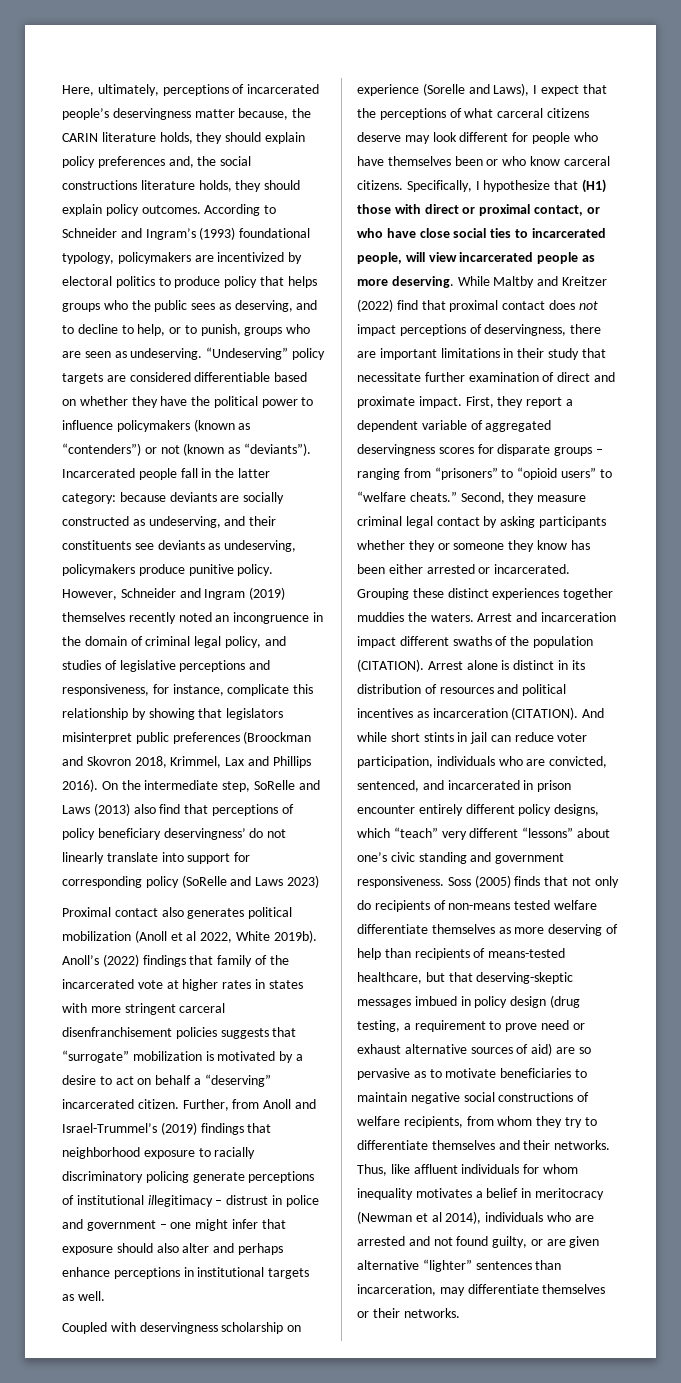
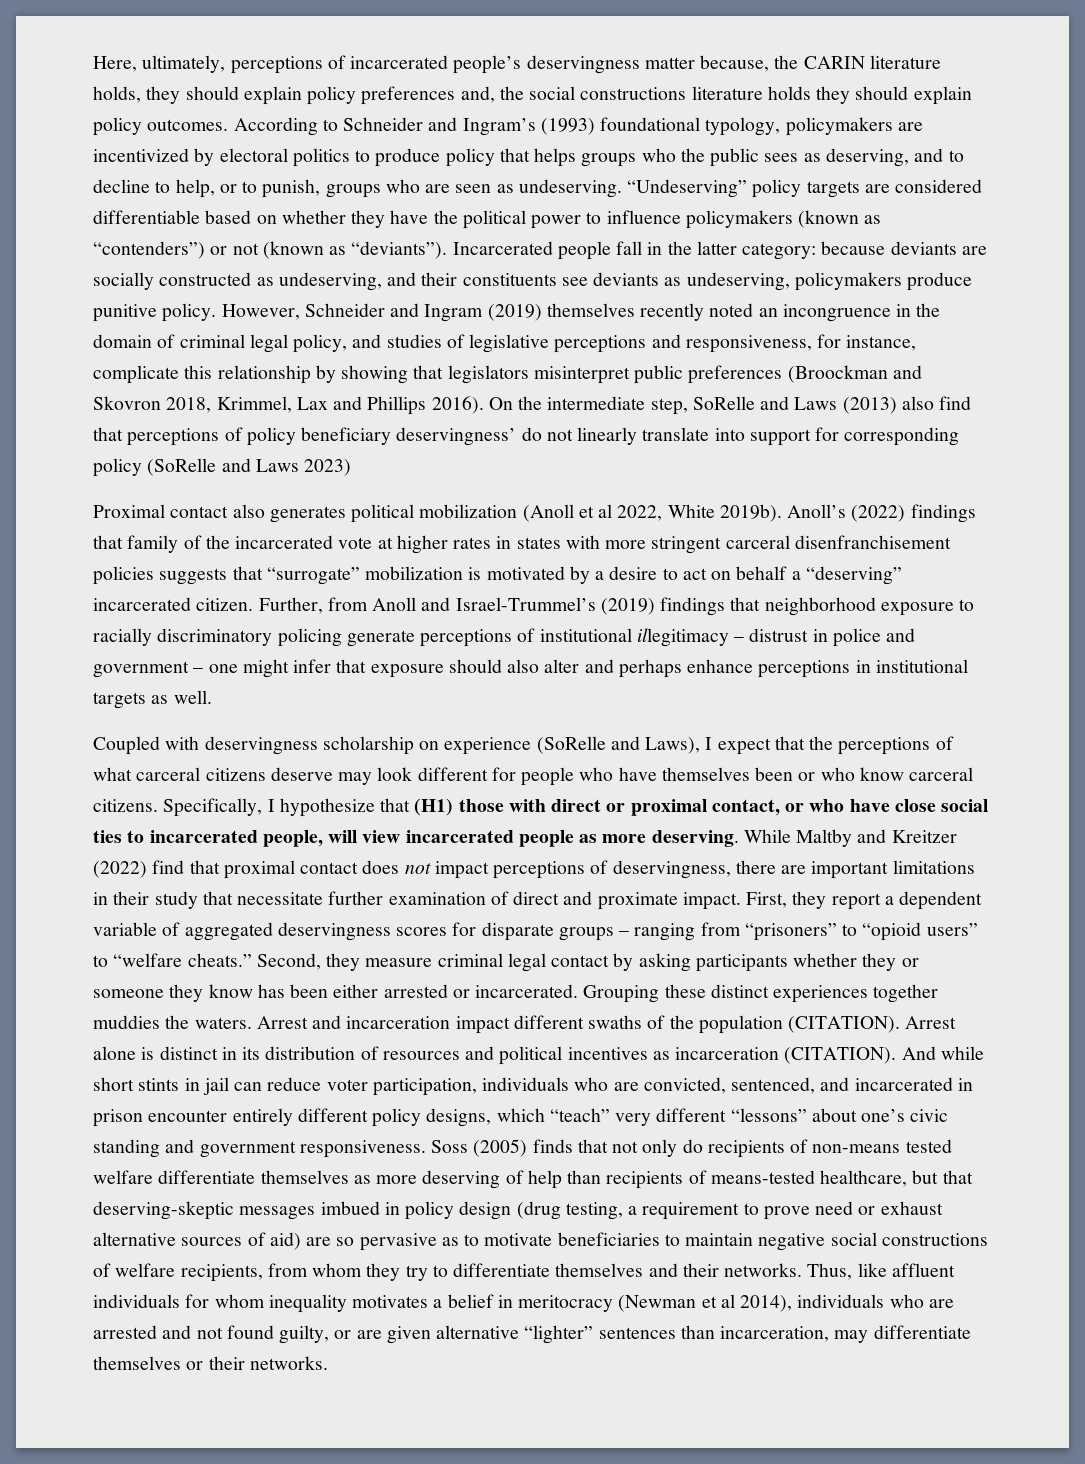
[198,180,232,192] holds, -> [767,86,811,100] holds
[422,83,465,96] (Sorelle -> [536,736,606,754] (SoRelle

